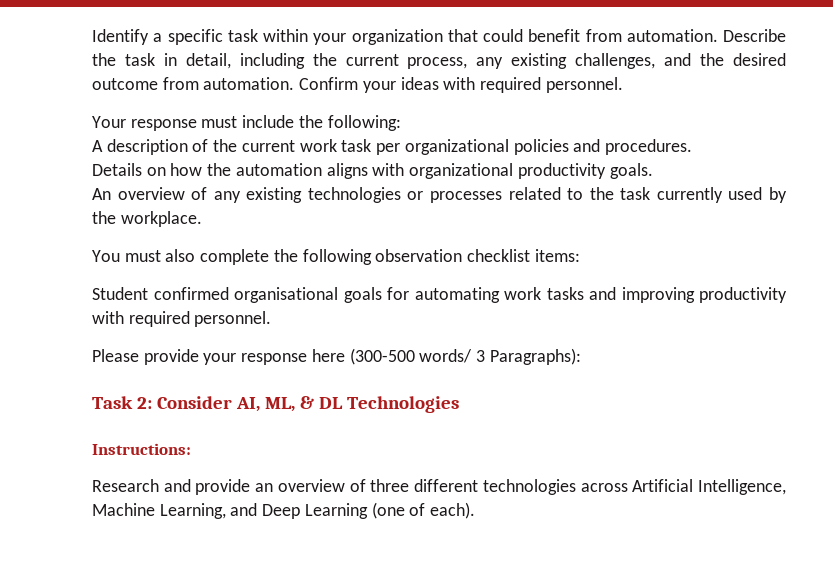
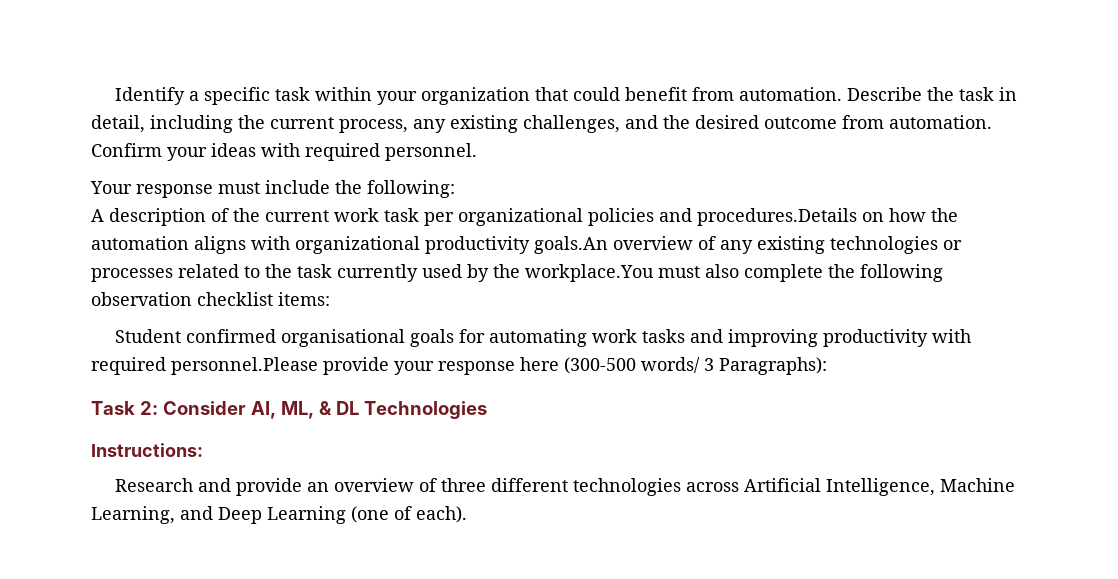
[604,139,692,155] [92,163,142,176] procedures. // Details -> [697,208,857,226] procedures.Details
[609,163,653,179] [92,188,111,200] goals. // An -> [534,236,608,254] goals.An
[120,211,202,227] [92,250,120,262] workplace. // You -> [525,264,654,282] workplace.You
[194,311,272,327] [92,349,139,362] personnel. // Please -> [171,357,318,375] personnel.Please

